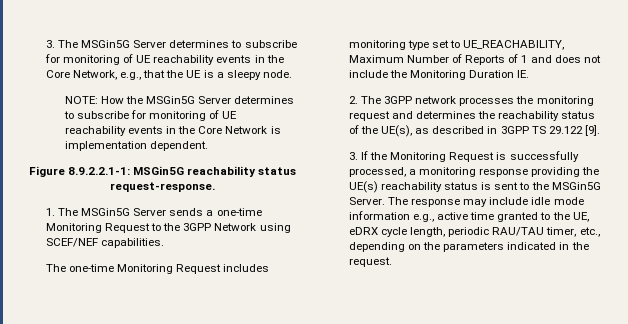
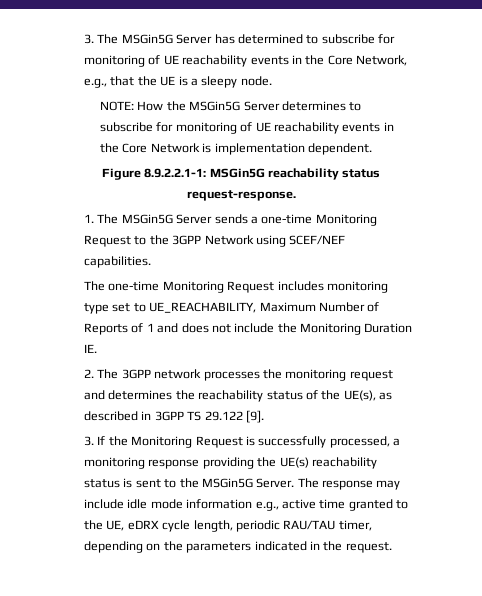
[169,40,230,48] determines -> [214,34,303,44] has determined
[579,227,600,237] etc., -> (372, 525) none

